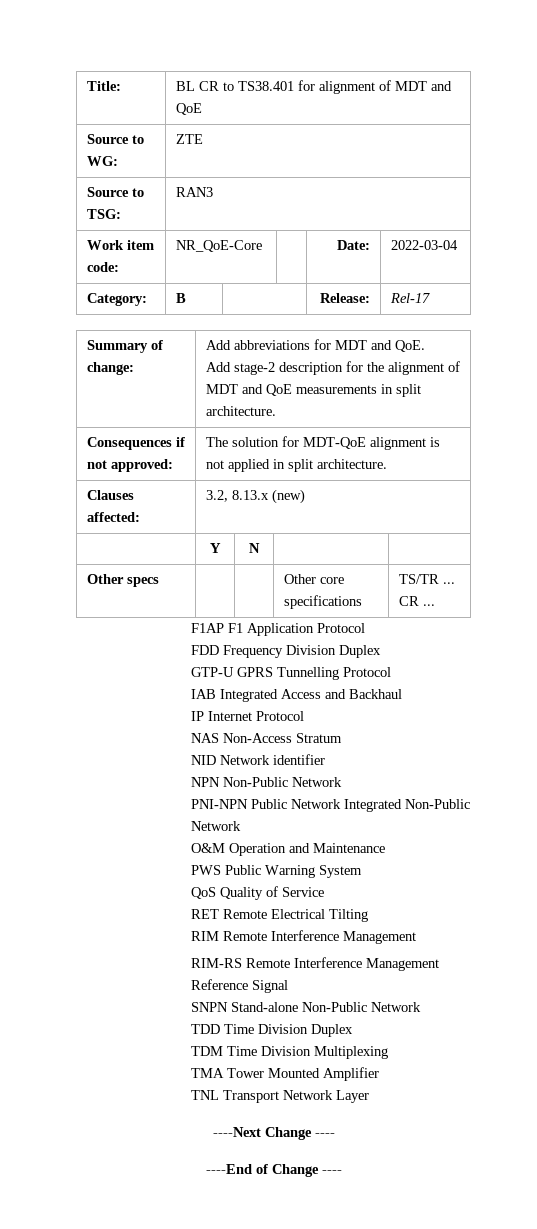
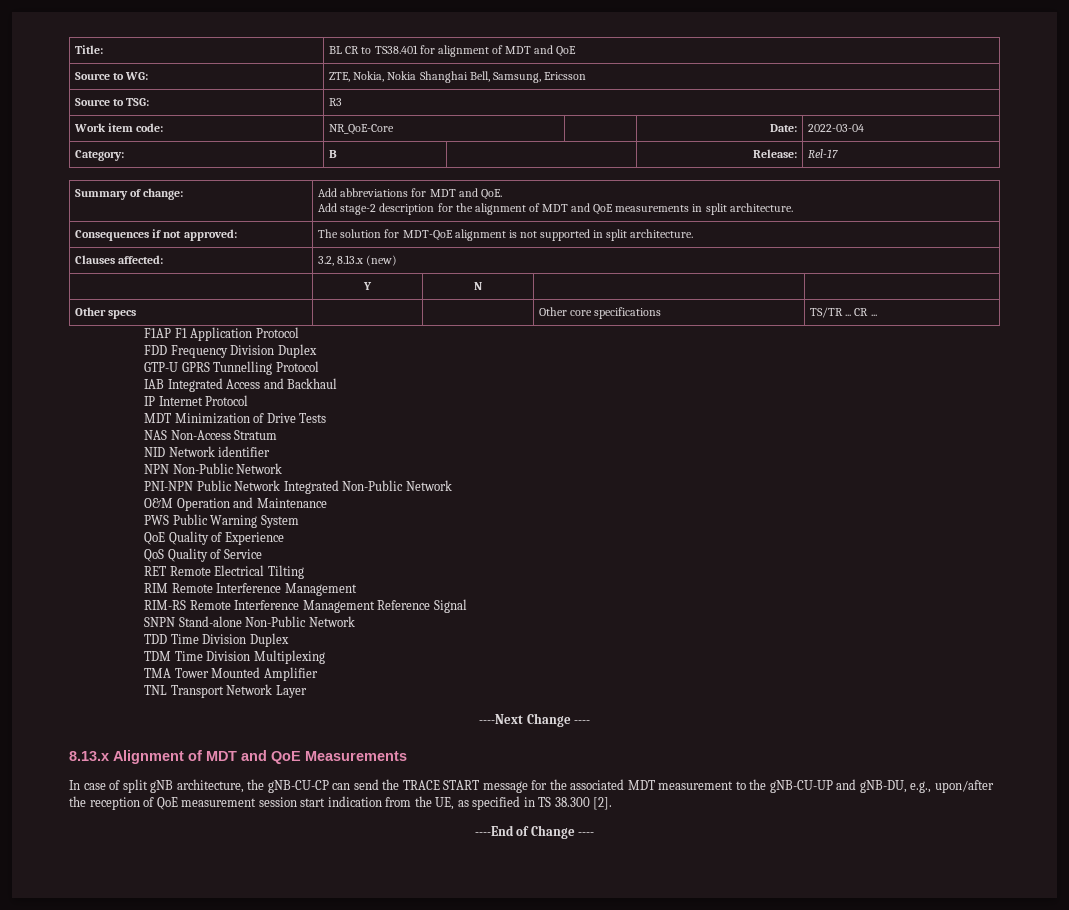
[175,134,203,144] ZTE -> [329,71,586,83] ZTE, Nokia, Nokia Shanghai Bell, Samsung, Ericsson
[175,187,213,197] RAN3 -> [329,98,343,106] R3
[227,459,270,472] applied -> [540,229,591,241] supported
(305, 716) none -> [144,413,327,424] // MDT Minimization of Drive Tests
(363, 871) none -> [144,531,284,545] // QoE Quality of Experience
(335, 1135) none -> [69,750,407,764] [69,779,994,793] [69,796,613,810] // 8.13.x Alignment of MDT and QoE Measurements // In case of split gNB architecture, the gNB-CU-CP can send the TRACE START message for the associated MDT measurement to the gNB-CU-UP and gNB-DU, e.g., upon/after the reception of QoE measurement session start indication from the UE, as specified in TS 38.300 [2].

